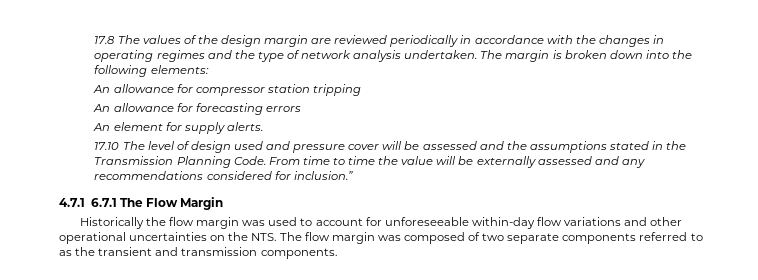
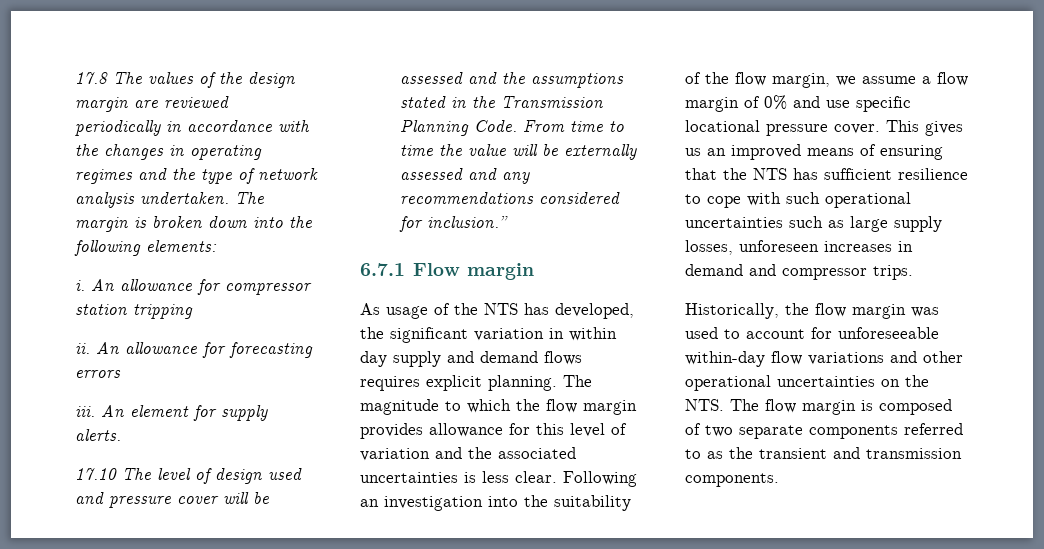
(209, 69) none -> [74,280,85,291] i.
(361, 90) none -> [74,343,90,354] ii.
(301, 109) none -> [74,406,95,417] iii.
[59,197,224,210] [79,217,144,229] 4.7.1 6.7.1 The Flow Margin // Historically -> [360,263,535,280] [360,303,634,319] [360,327,617,343] [360,351,582,367] [360,375,592,391] [360,399,637,415] [360,423,627,439] [360,447,576,461] [360,471,637,487] [360,495,631,511] [685,72,968,88] [685,95,911,112] [685,120,963,136] [685,144,943,160] [685,168,968,180] [685,192,911,208] [685,216,942,232] [685,240,913,255] [685,264,913,280] [685,303,779,319] 6.7.1 Flow margin // As usage of the NTS has developed, the significant variation in within day supply and demand flows requires explicit planning. The magnitude to which the flow margin provides allowance for this level of variation and the associated uncertainties is less clear. Following an investigation into the suitability of the flow margin, we assume a flow margin of 0% and use specific locational pressure cover. This gives us an improved means of ensuring that the NTS has sufficient resilience to cope with such operational uncertainties such as large supply losses, unforeseen increases in demand and compressor trips. // Historically,
[377,235,401,241] was -> [861,400,873,411] is

